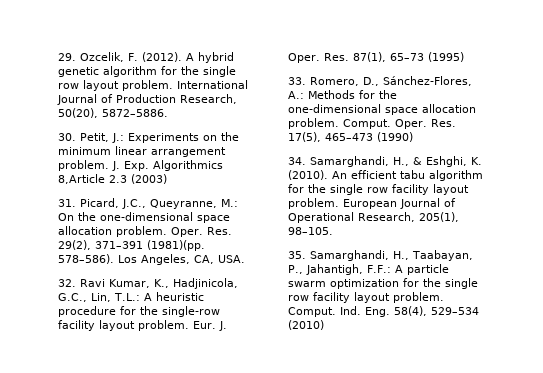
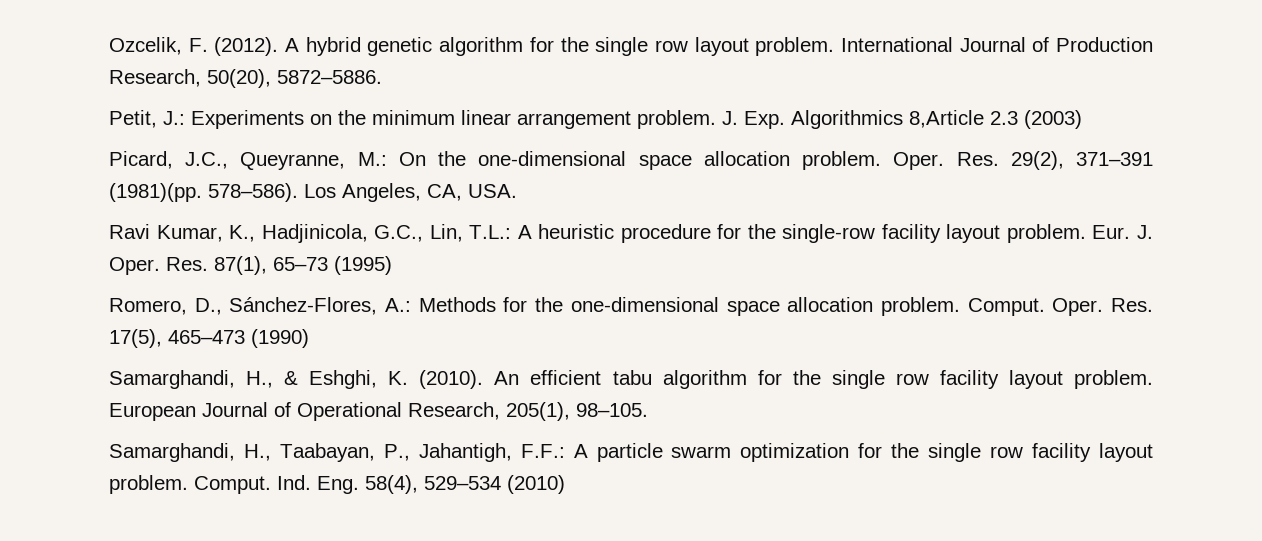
[58,53,76,61] 29. -> (109, 46) none
[58,133,76,141] 30. -> (382, 77) none
[58,199,76,207] 31. -> (1082, 119) none
[58,279,76,287] 32. -> (517, 191) none
[288,77,306,85] 33. -> (392, 265) none
[288,157,306,165] 34. -> (309, 338) none
[288,251,306,259] 35. -> (648, 410) none

